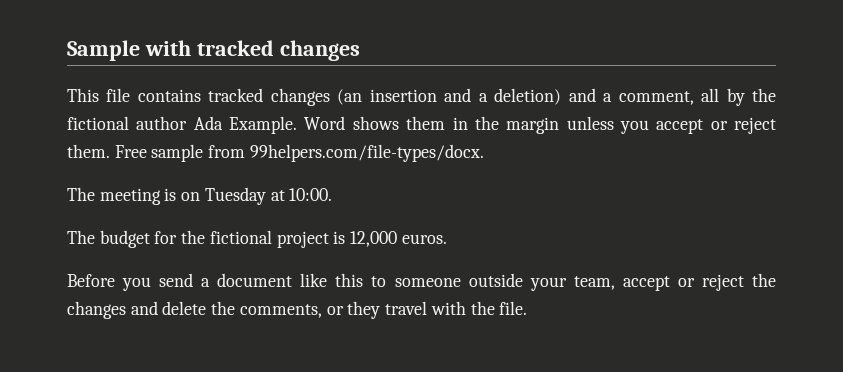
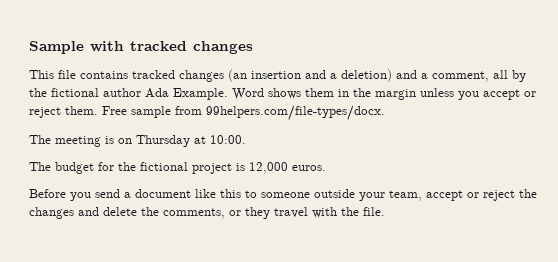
[204,187,266,205] Tuesday -> [136,135,190,147] Thursday

